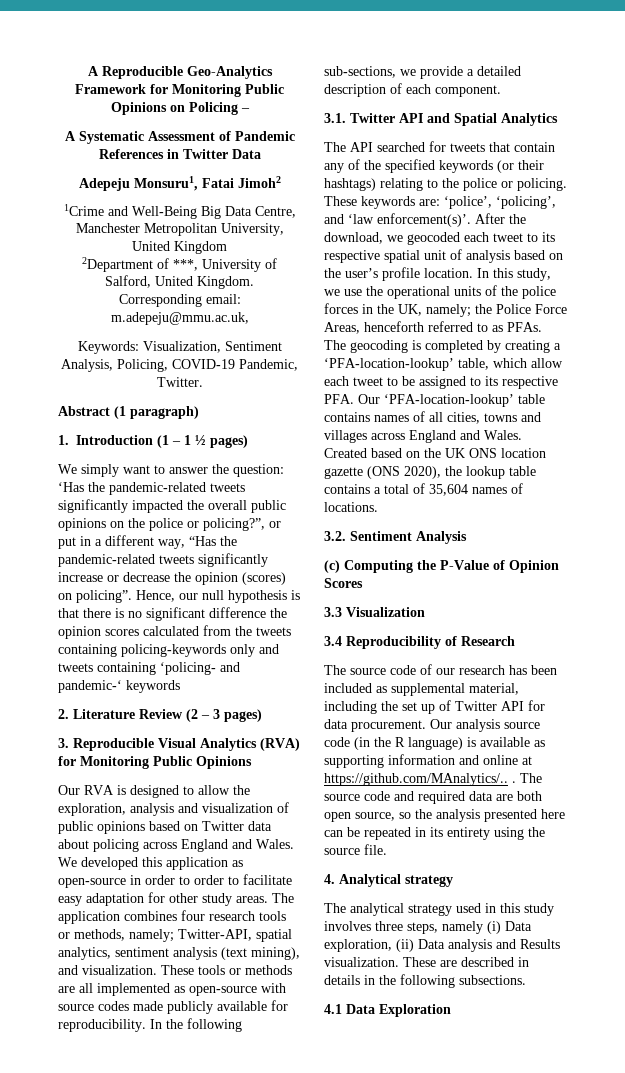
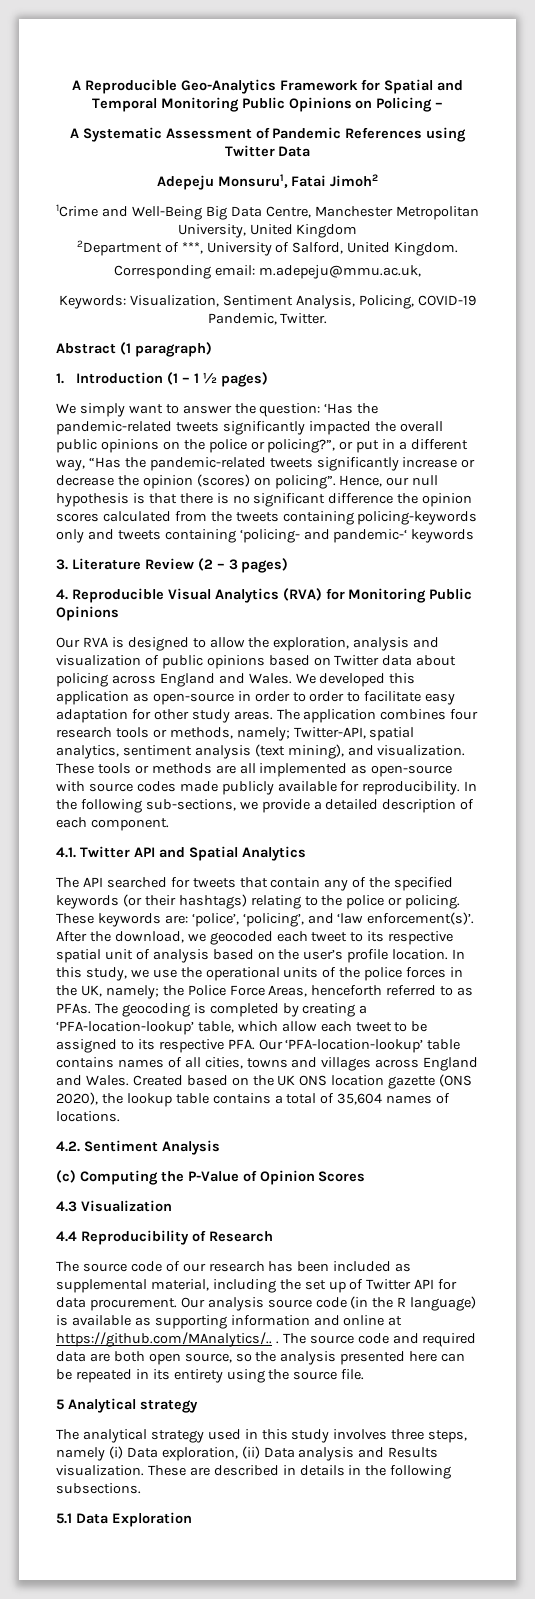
(168, 89) none -> [384,79,464,94] [91,98,157,112] Spatial and Temporal
[166,149,179,159] in -> [426,127,467,142] using
[58,709,69,719] 2. -> [56,559,68,570] 3.
[58,738,69,748] 3. -> [56,589,68,600] 4.
[324,113,346,123] 3.1. -> [56,847,76,858] 4.1.
[324,531,346,541] 3.2. -> [56,1141,80,1152] 4.2.
[324,607,342,617] 3.3 -> [56,1201,77,1212] 4.3
[324,636,342,646] 3.4 -> [56,1231,77,1242] 4.4
[324,874,335,884] 4. -> [56,1399,64,1410] 5
[324,1004,342,1014] 4.1 -> [56,1513,72,1524] 5.1

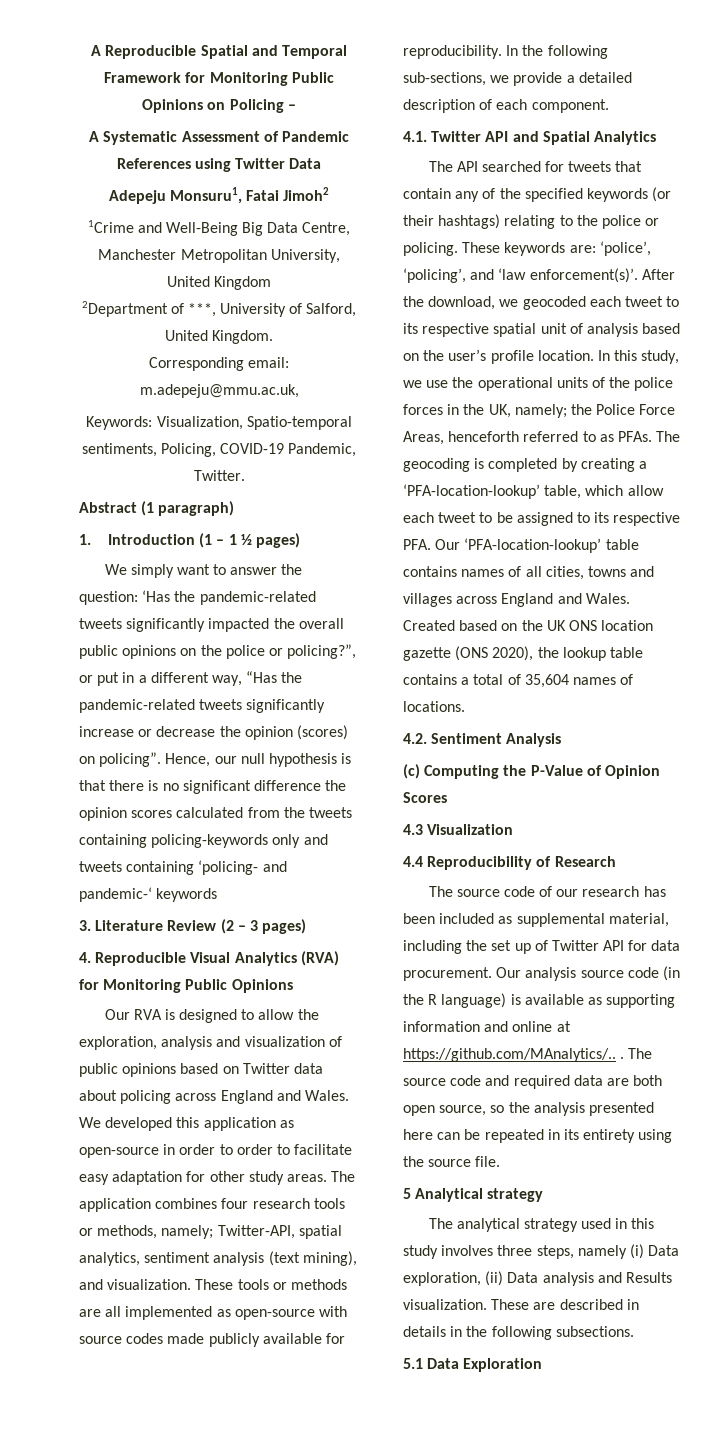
[180,79,381,94] Geo-Analytics Framework for -> (197, 52) none
(157, 105) none -> [104,72,206,83] Framework for
[223,295,355,309] Sentiment Analysis, -> [246,416,352,430] [81,443,157,457] Spatio-temporal sentiments,

